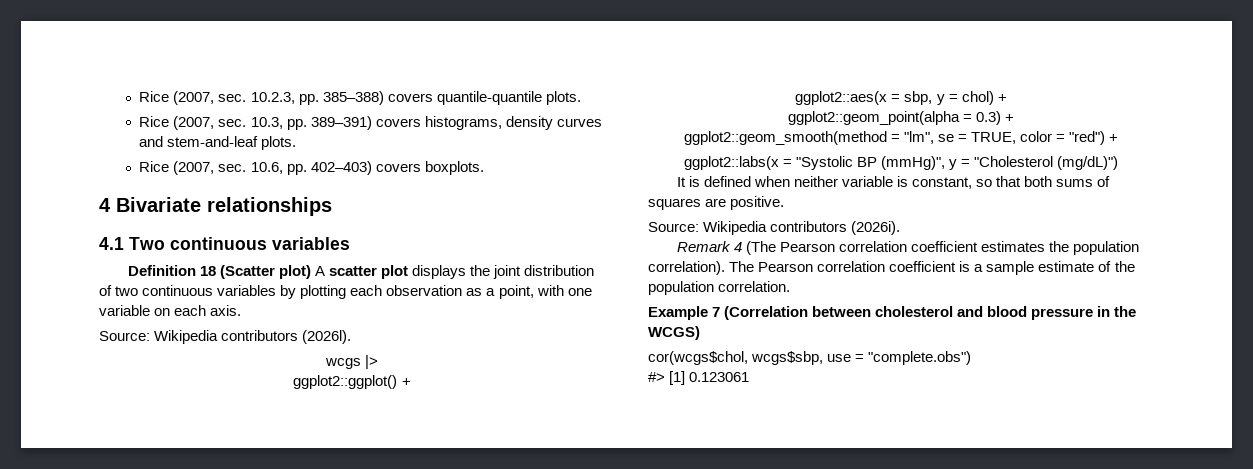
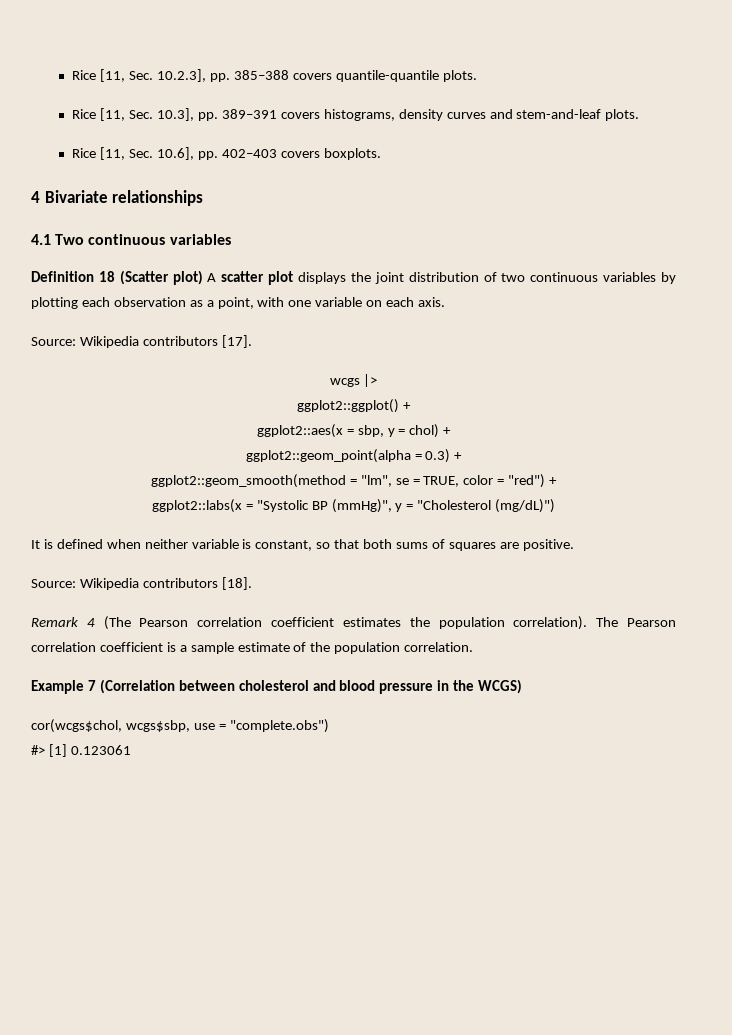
[139,91,384,105] Rice (2007, sec. 10.2.3, pp. 385–388) -> [72,69,289,82] Rice [11, Sec. 10.2.3], pp. 385–388
[173,116,372,130] (2007, sec. 10.3, pp. 389–391) -> [100,108,277,121] [11, Sec. 10.3], pp. 389–391
[173,161,372,175] (2007, sec. 10.6, pp. 402–403) -> [100,147,277,160] [11, Sec. 10.6], pp. 402–403
[302,330,352,344] (2026l). -> [221,335,252,348] [17].
[851,221,901,235] (2026i). -> [221,577,252,590] [18].

